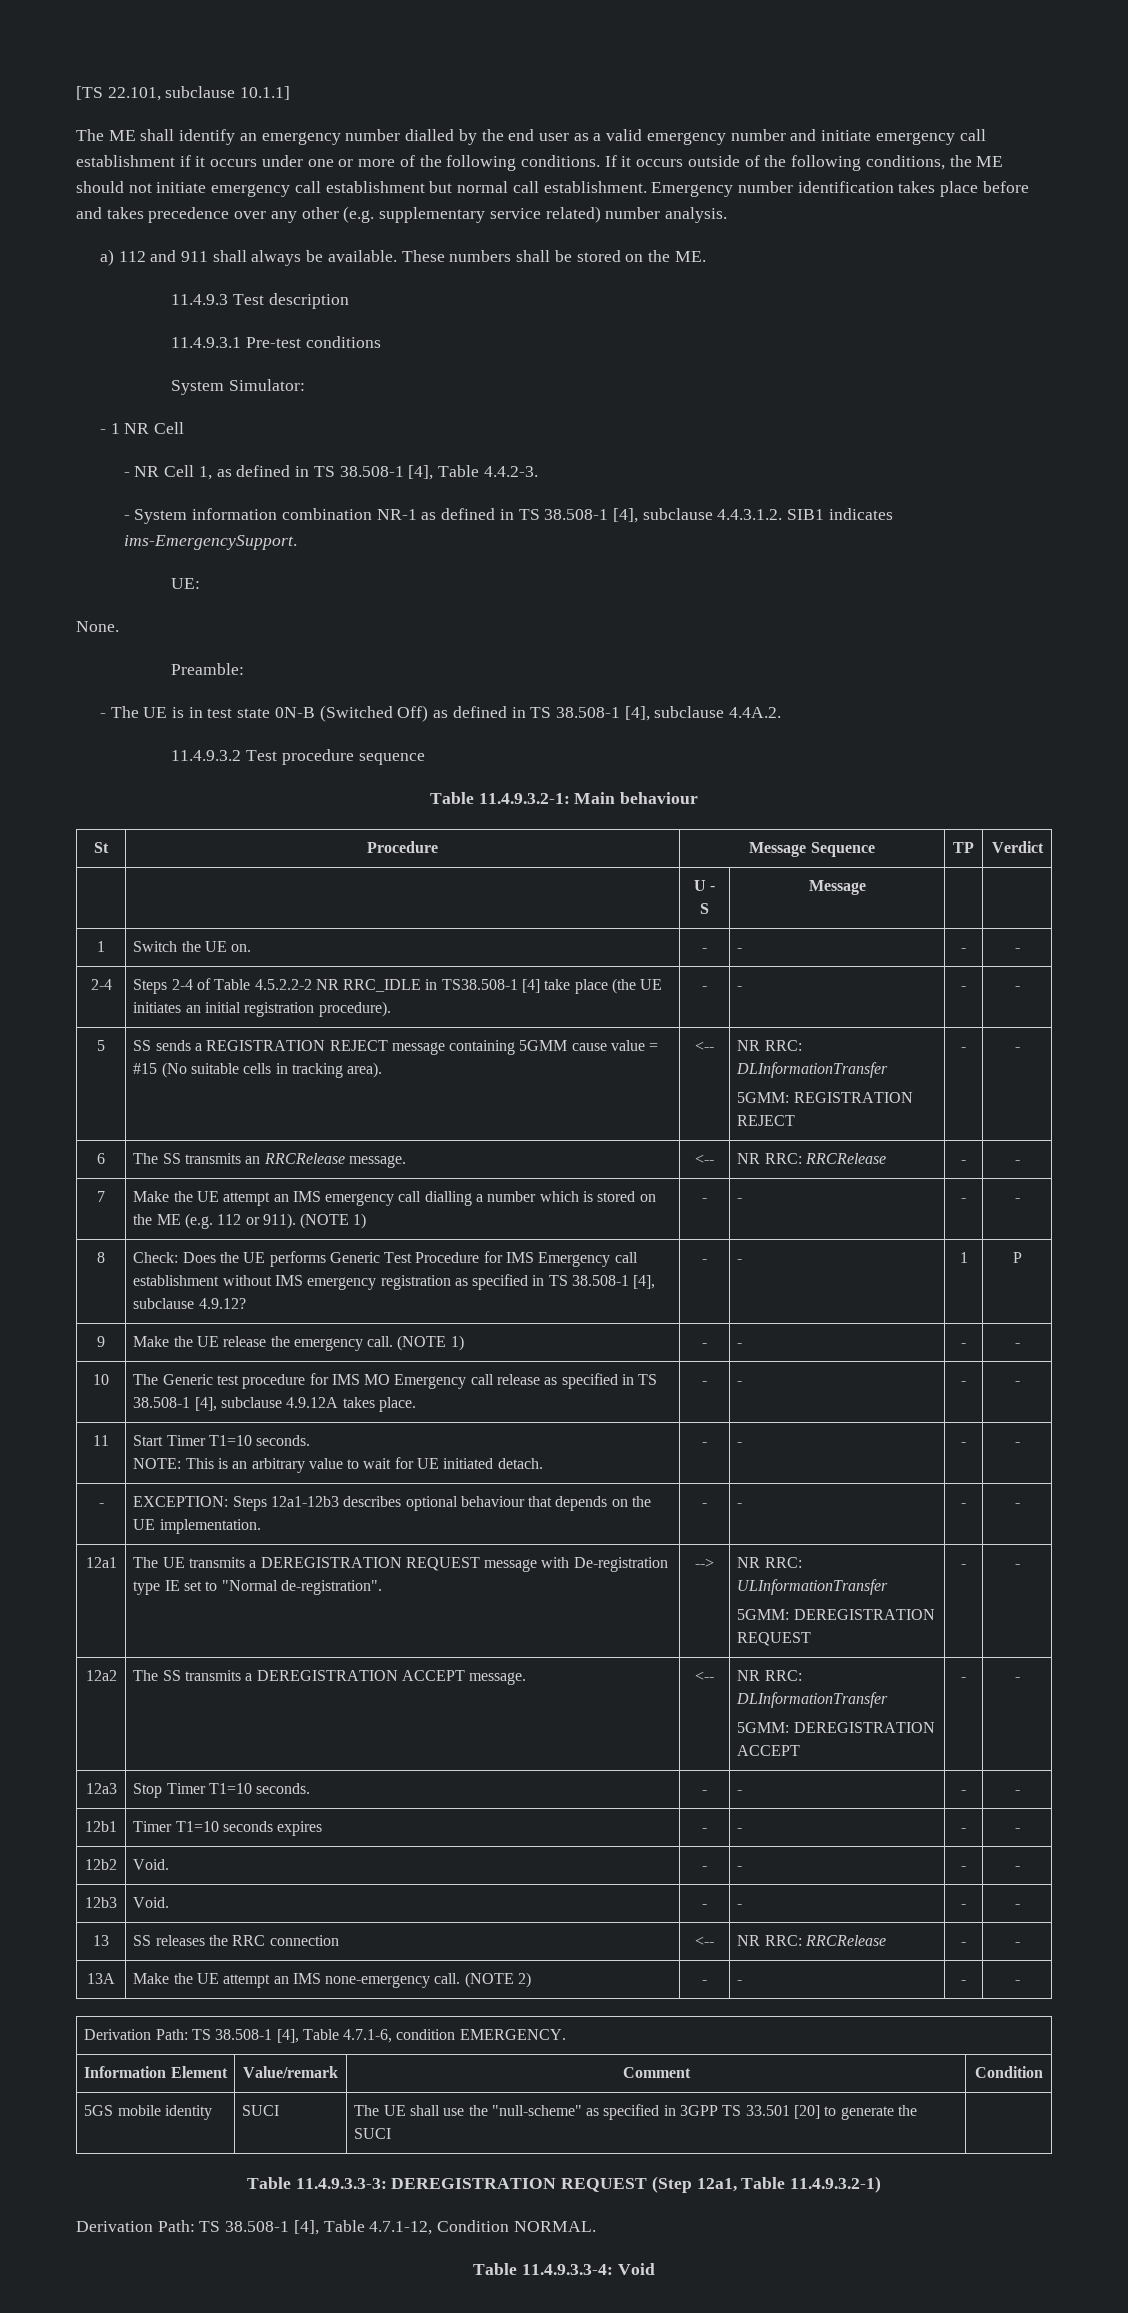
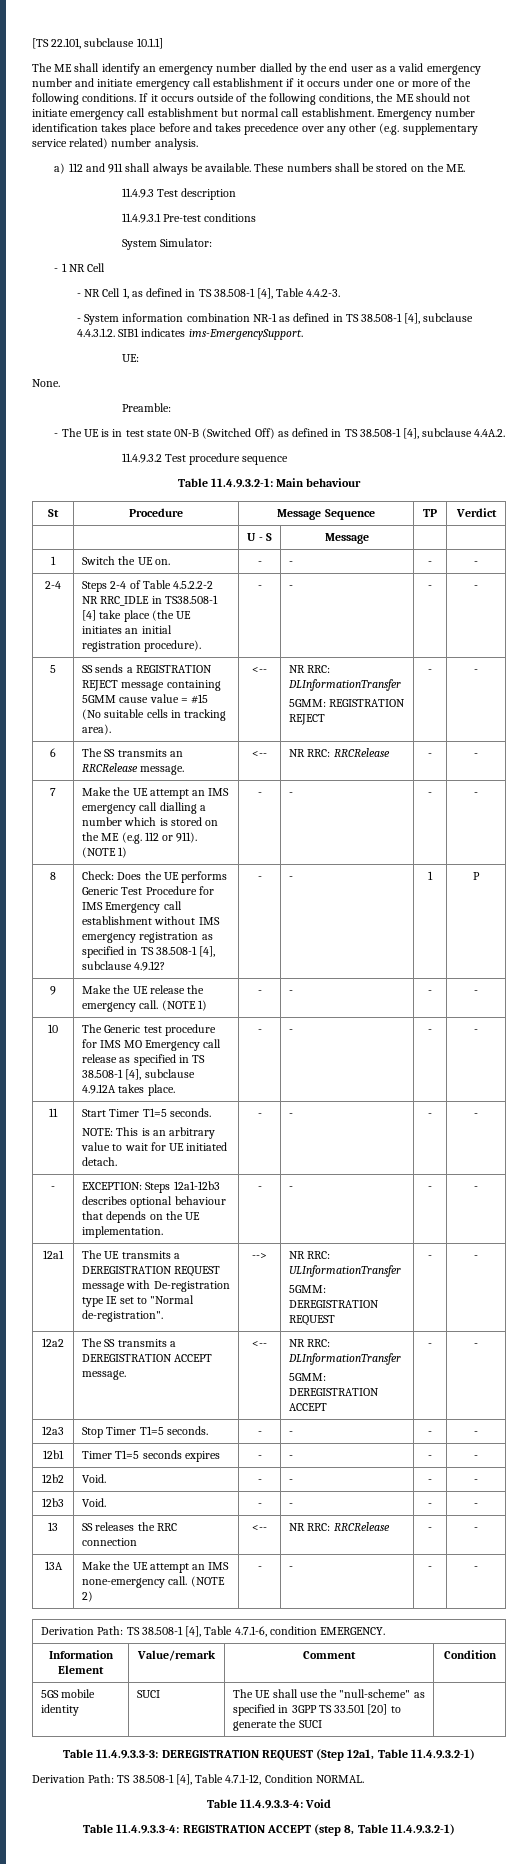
[208,1435,252,1446] T1=10 -> [142,1108,167,1117] T1=5
[208,1783,252,1794] T1=10 -> [139,1426,164,1435] T1=5
[175,1821,219,1832] T1=10 -> [115,1450,140,1459] T1=5
(655, 2269) none -> [83,1824,455,1836] // Table 11.4.9.3.3-4: REGISTRATION ACCEPT (step 8, Table 11.4.9.3.2-1)

